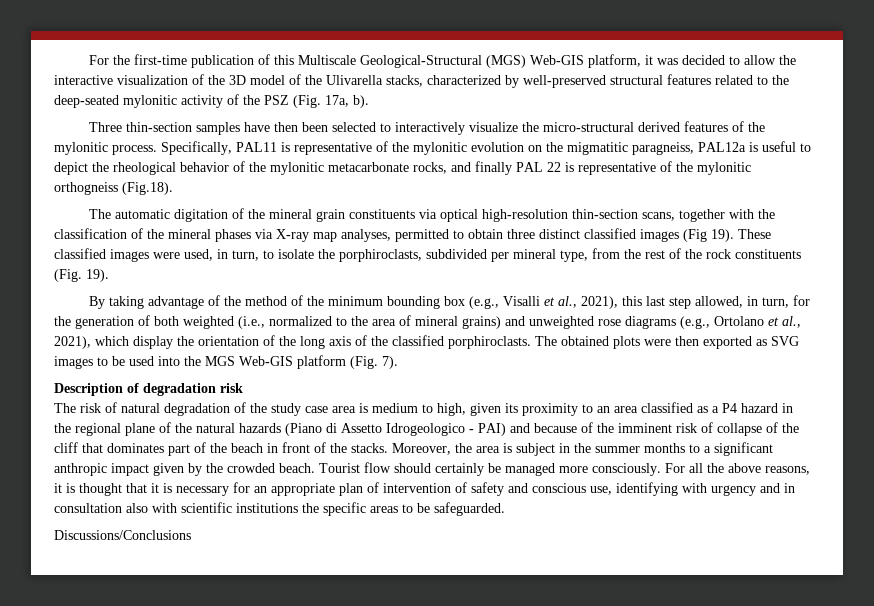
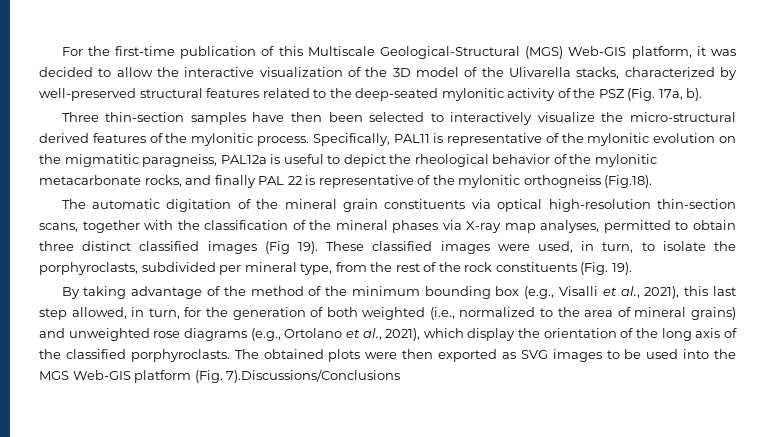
[339,249,422,262] porphiroclasts, -> [39,262,138,275] porphyroclasts,
[448,336,531,349] porphiroclasts. -> [130,349,230,362] porphyroclasts.
[382,356,398,369] [54,383,243,396] [54,402,793,416] [54,422,799,436] [54,442,773,456] [54,462,810,476] [54,482,795,496] [54,502,505,516] [54,530,191,540] 7). // Description of degradation risk // The risk of natural degradation of the study case area is medium to high, given its proximity to an area classified as a P4 hazard in the regional plane of the natural hazards (Piano di Assetto Idrogeologico - PAI) and because of the imminent risk of collapse of the cliff that dominates part of the beach in front of the stacks. Moreover, the area is subject in the summer months to a significant anthropic impact given by the crowded beach. Tourist flow should certainly be managed more consciously. For all the above reasons, it is thought that it is necessary for an appropriate plan of intervention of safety and conscious use, identifying with urgency and in consultation also with scientific institutions the specific areas to be safeguarded. // Discussions/Conclusions -> [226,369,401,383] 7).Discussions/Conclusions

